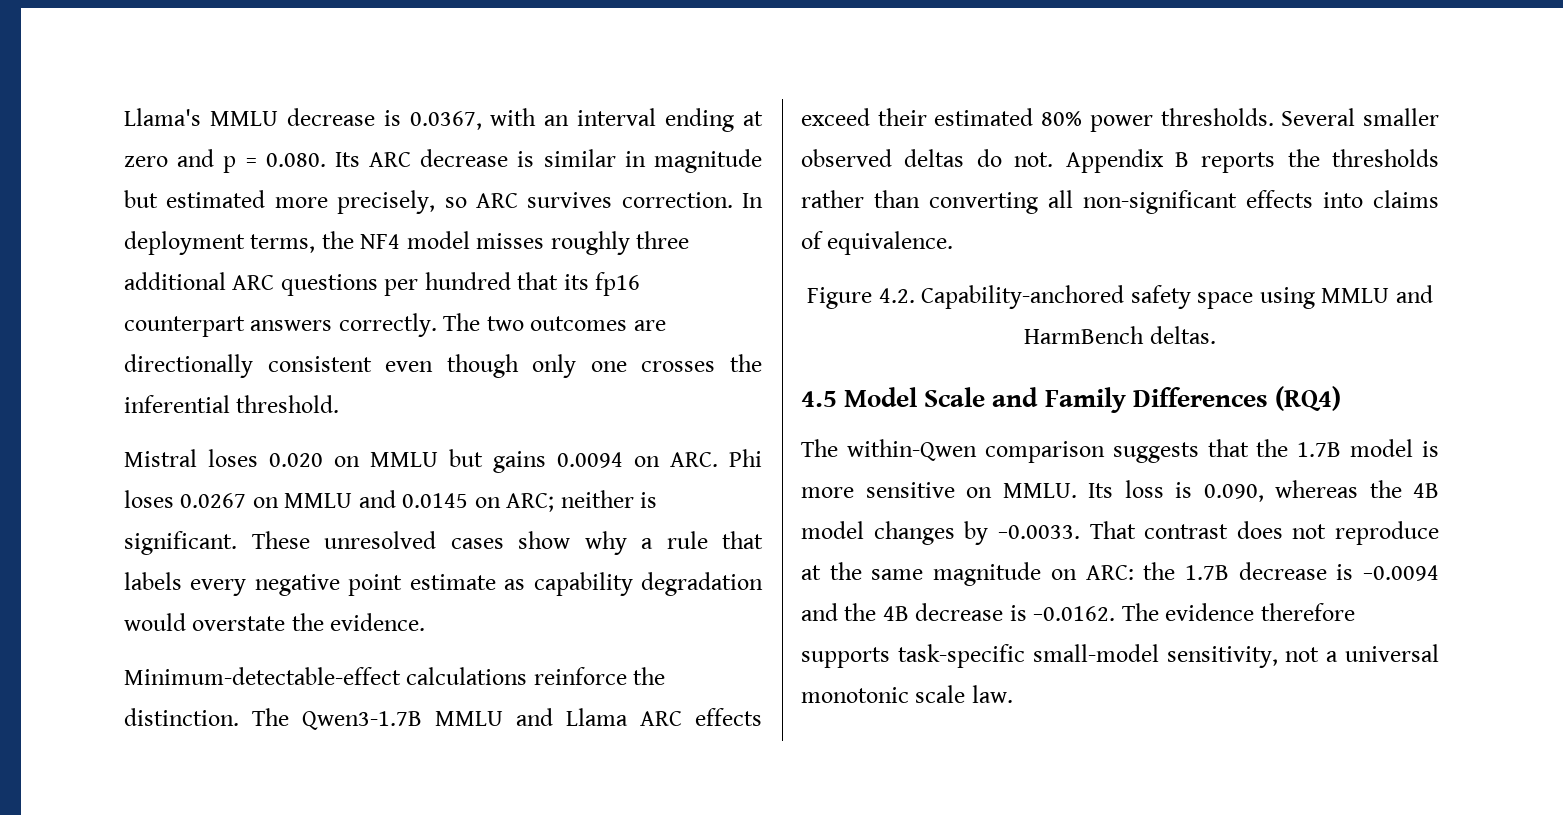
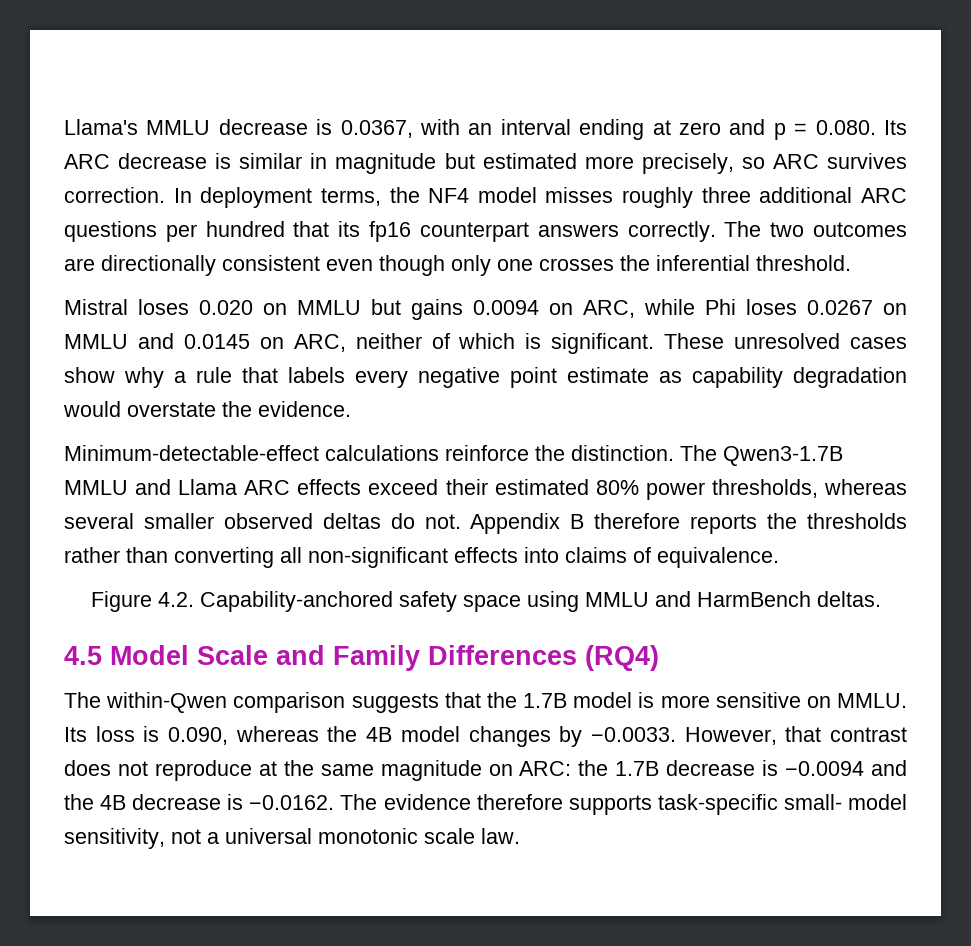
[670,452,718,467] ARC. -> [583,299,695,318] ARC, while
[506,490,634,512] ARC; neither -> [293,333,516,352] ARC, neither of which
[1160,108,1356,126] thresholds. Several -> [711,479,907,498] [64,513,134,529] thresholds, whereas several
(1189, 159) none -> [594,513,681,529] therefore
[1089,521,1136,539] That -> [684,726,822,745] However, that
[1032,644,1159,662] small-model -> [783,794,907,810] small- model

